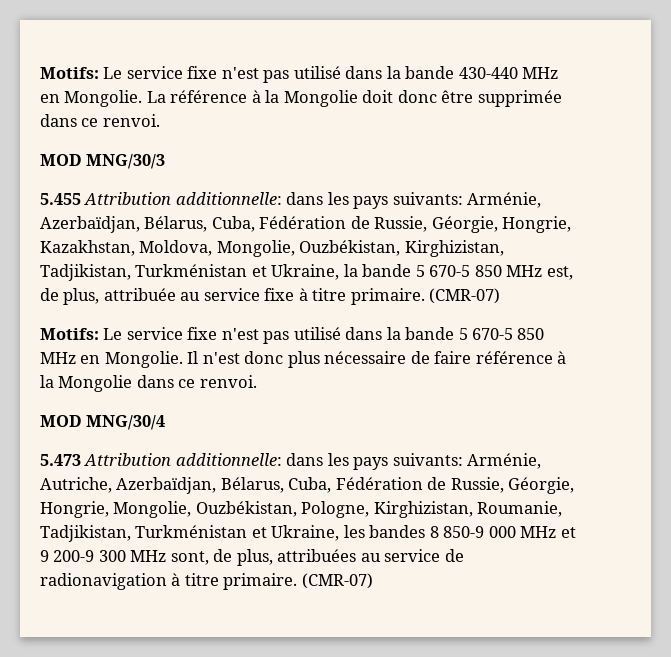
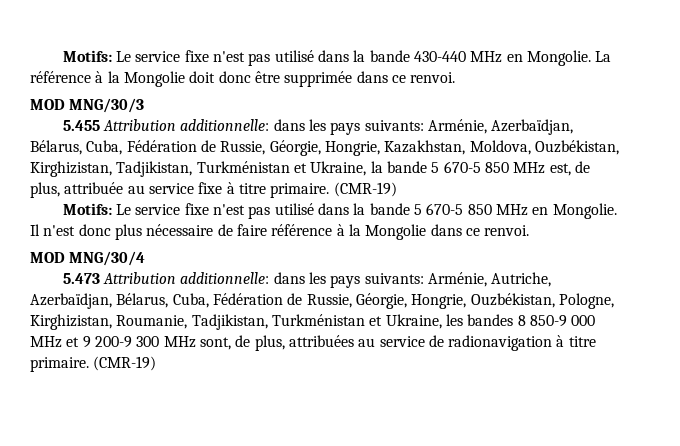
[216,240,295,257] Mongolie, -> (531, 147) none
[429,288,501,304] (CMR-07) -> [333,182,397,197] (CMR-19)
[113,501,192,518] Mongolie, -> (467, 301) none
[301,573,373,589] (CMR-07) -> [93,356,157,371] (CMR-19)

